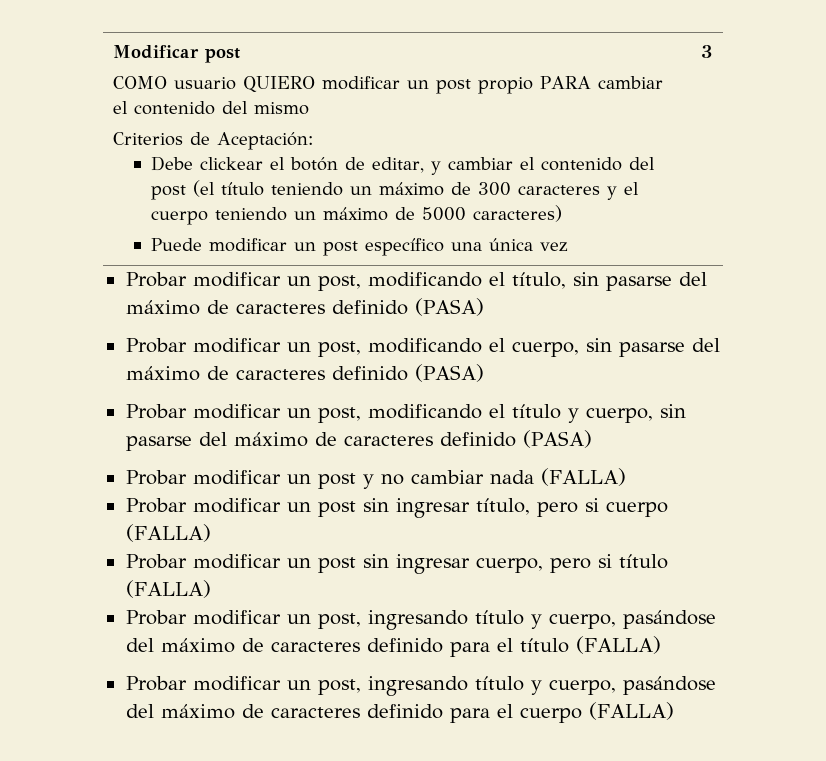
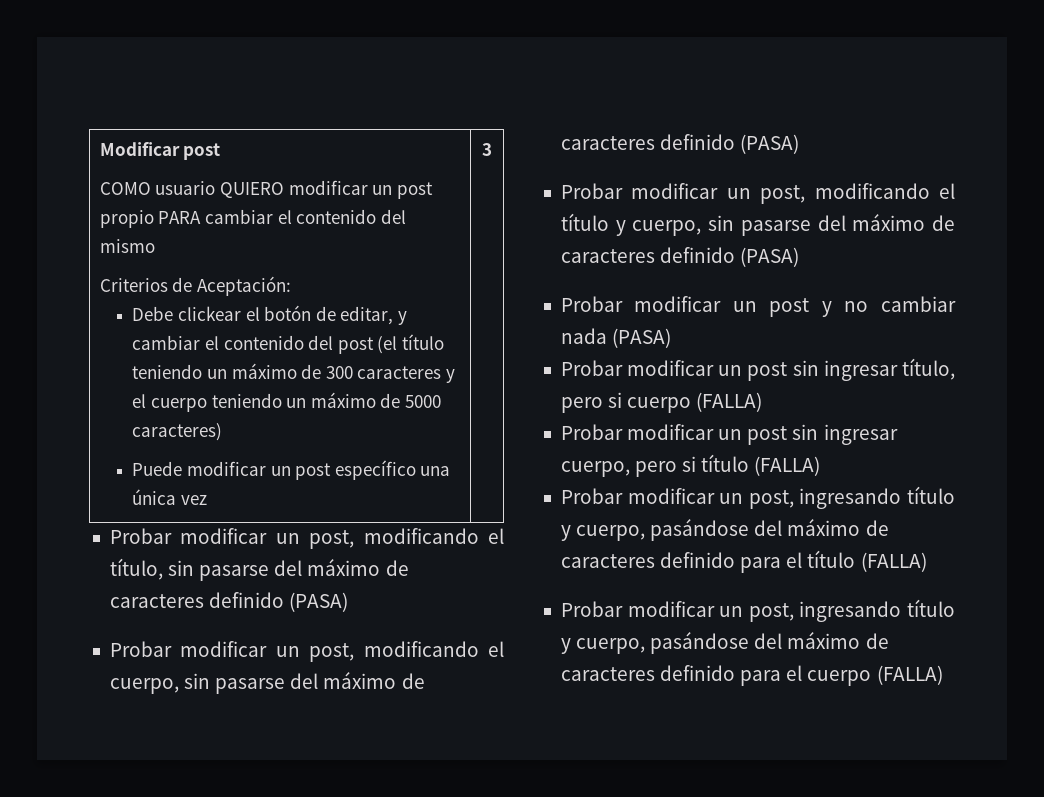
[540,468,626,486] (FALLA) -> [612,328,672,348] (PASA)

